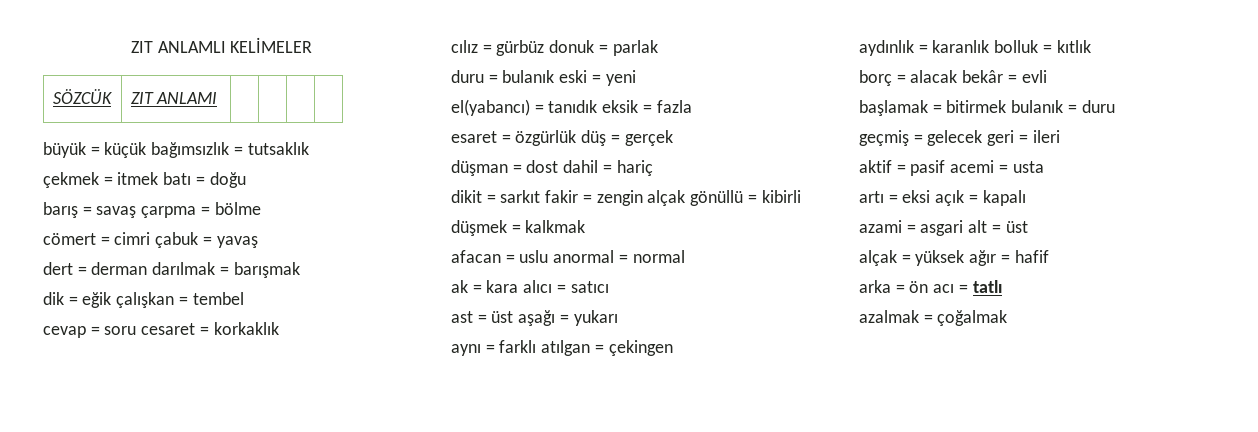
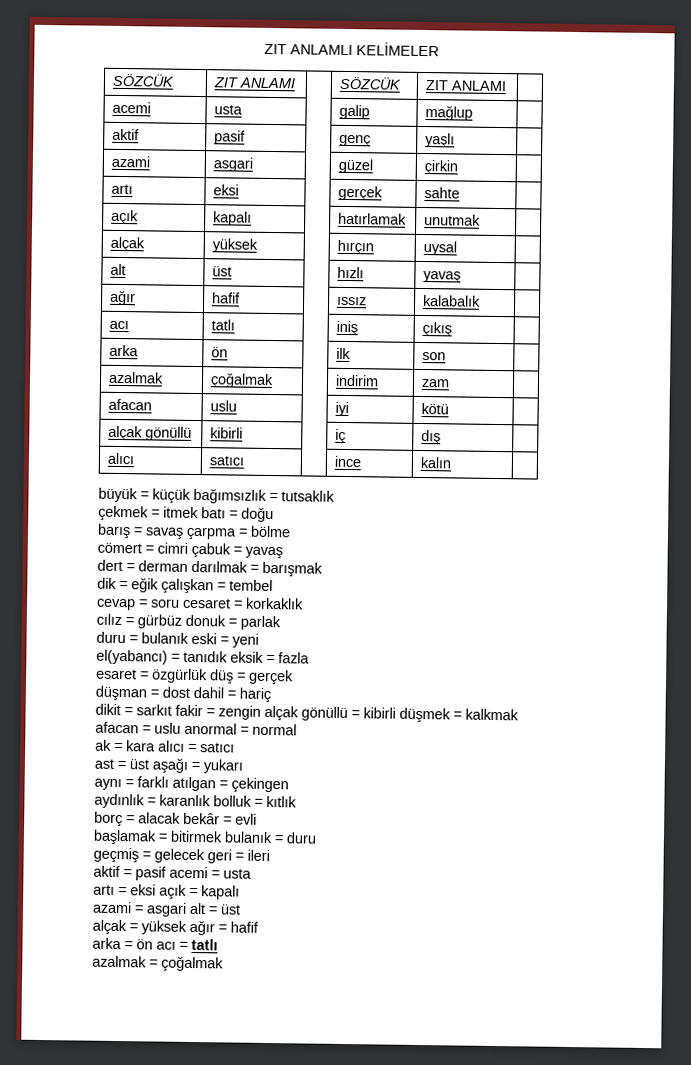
(218, 98) | -> [338,76,402,90] [424,80,507,92] [111,101,151,114] [213,104,243,115] [338,104,370,120] [424,105,473,121] [111,128,140,141] [213,130,246,145] [338,134,371,147] [424,133,455,148] [110,155,150,168] [212,157,253,172] [337,158,373,174] [423,160,458,175] [110,183,133,195] [212,184,239,196] [337,185,383,201] [423,187,460,199] [110,209,139,225] [212,211,252,226] [337,212,407,225] [423,214,481,226] [109,236,145,252] [211,238,258,253] [336,239,374,255] [422,241,457,256] [109,263,126,276] [211,266,232,277] [336,266,364,279] [422,270,461,283] [108,289,136,306] [211,292,241,304] [336,296,367,306] [422,294,481,307] [108,320,129,330] [210,319,235,331] [335,320,358,336] [421,321,452,337] [108,344,139,357] [210,347,228,358] [335,347,351,360] [421,351,446,361] [107,371,164,384] [209,372,274,389] [334,374,379,387] [420,378,450,388] [107,398,152,411] [209,400,237,412] [334,401,349,417] [420,402,449,415] [107,425,192,441] [209,427,243,439] [334,428,346,443] [420,429,441,445] [106,452,135,465] [208,455,245,466] [333,455,362,468] [419,456,452,469] SÖZCÜK | ZIT ANLAMI | // acemi | usta | | galip | mağlup | // aktif | pasif | | genç | yaşlı | // azami | asgari | | güzel | çirkin | // artı | eksi | | gerçek | sahte | // açık | kapalı | | hatırlamak | unutmak | // alçak | yüksek | | hırçın | uysal | // alt | üst | | hızlı | yavaş | // ağır | hafif | | ıssız | kalabalık | // acı | tatlı | | iniş | çıkış | // arka | ön | | ilk | son | // azalmak | çoğalmak | | indirim | zam | // afacan | uslu | | iyi | kötü | // alçak gönüllü | kibirli | | iç | dış | // alıcı | satıcı | | ince | kalın

